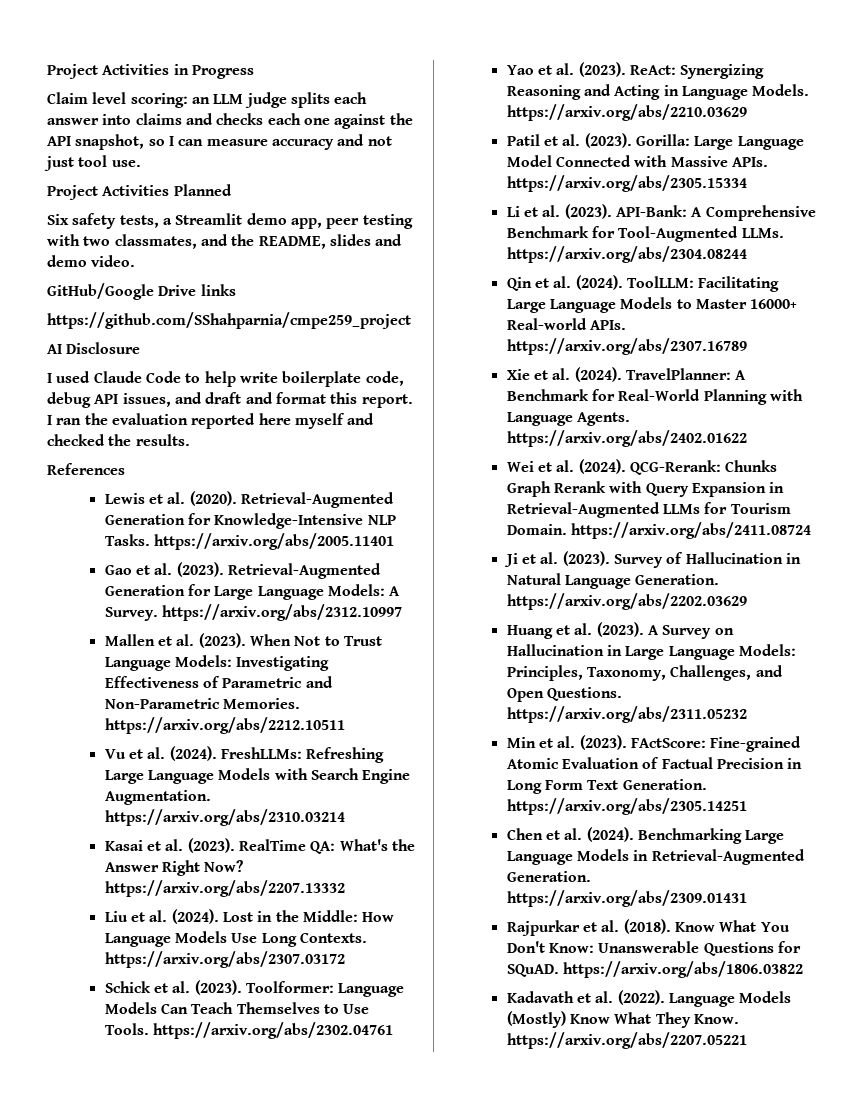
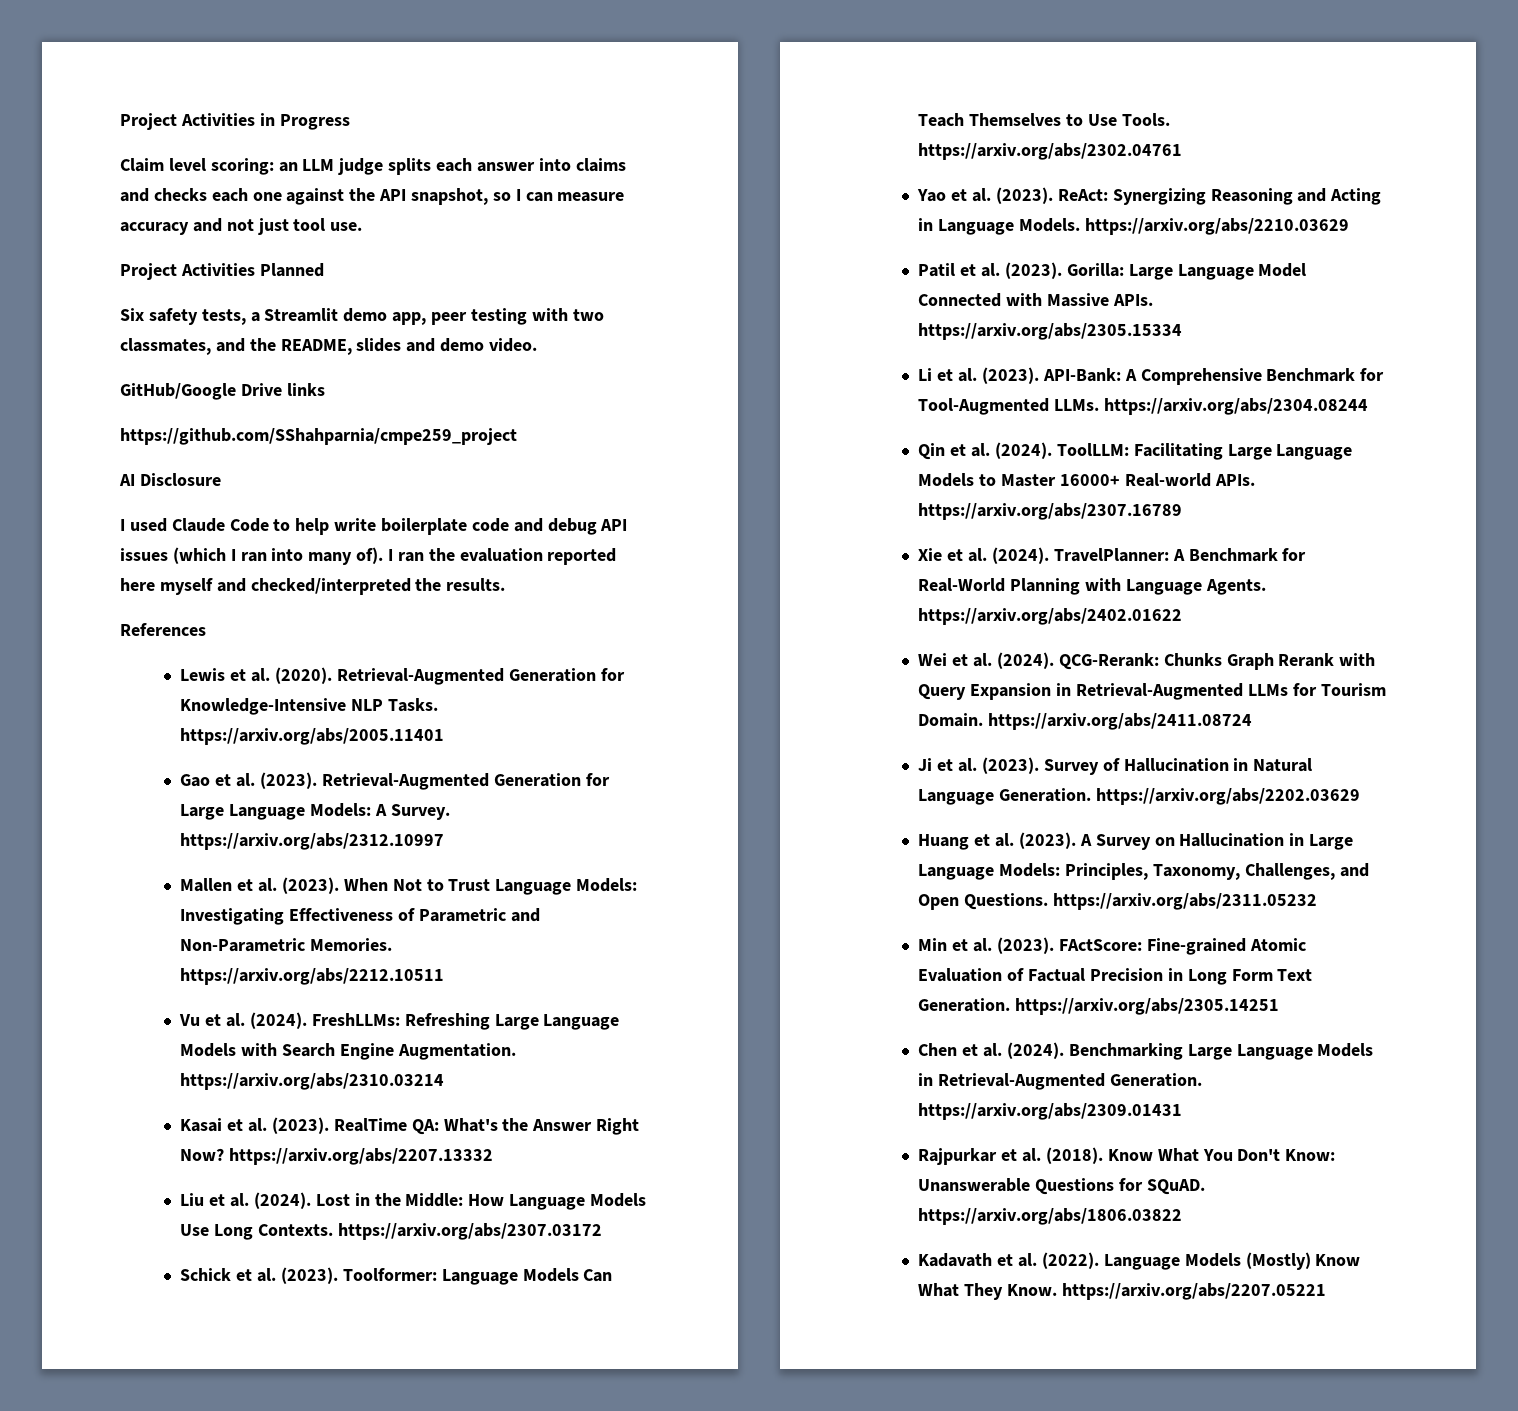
[365,371,404,386] [47,392,413,408] code, debug API issues, and draft and format this report. -> [471,518,628,535] [120,547,384,565] code and debug API issues (which I ran into many of).
[47,434,105,446] checked -> [250,578,411,595] checked/interpreted

